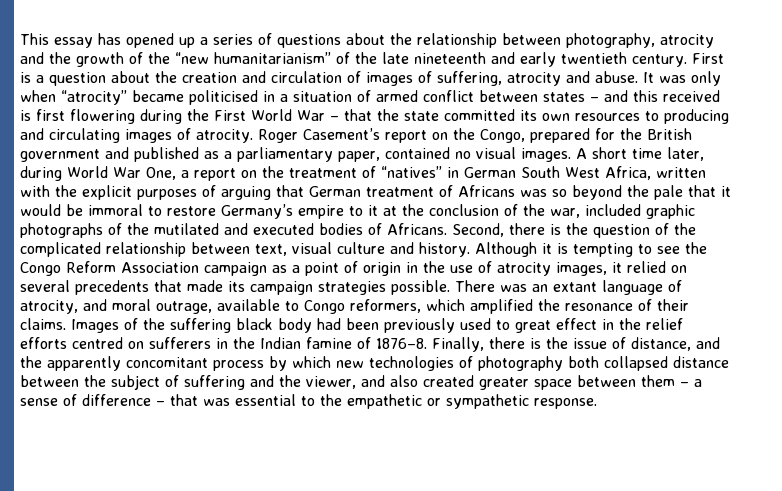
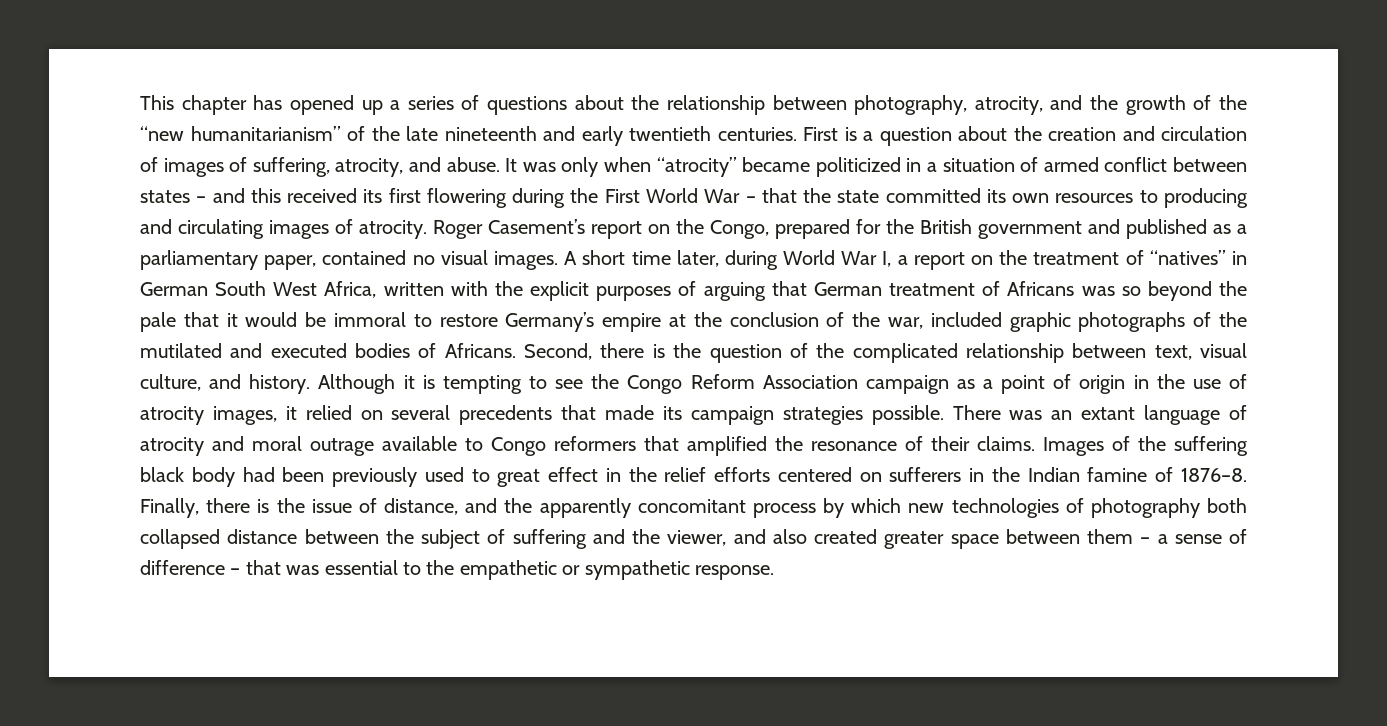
[54,37,93,48] essay -> [181,95,247,115] chapter
[660,34,714,48] atrocity -> [974,96,1043,115] atrocity,
[632,54,687,67] century. -> [717,127,797,141] centuries.
[507,72,561,86] atrocity -> [335,158,404,177] atrocity,
[189,90,258,105] politicised -> [815,157,901,177] politicized
[20,110,31,121] is -> [363,189,383,203] its
[146,167,176,180] One, -> [882,251,892,267] I,
[349,205,378,216] to it -> (662, 322) none
[337,242,385,254] culture -> [140,374,201,391] culture,
[20,300,78,314] atrocity, -> [140,437,204,456] atrocity
[156,301,212,314] outrage, -> [310,438,374,456] outrage
[350,299,465,313] reformers, which -> [554,436,679,451] reformers that
[72,337,123,349] centred -> [777,467,852,482] centered

